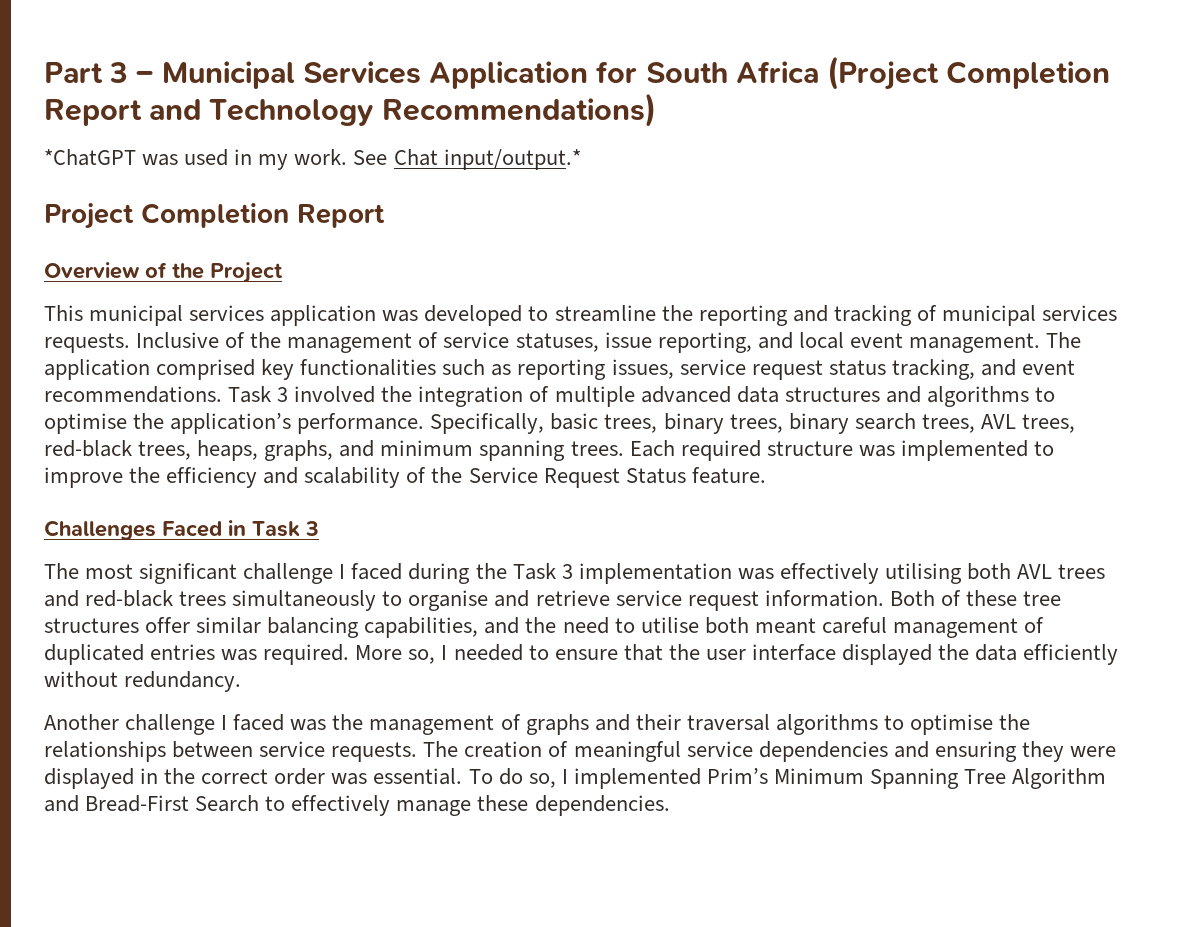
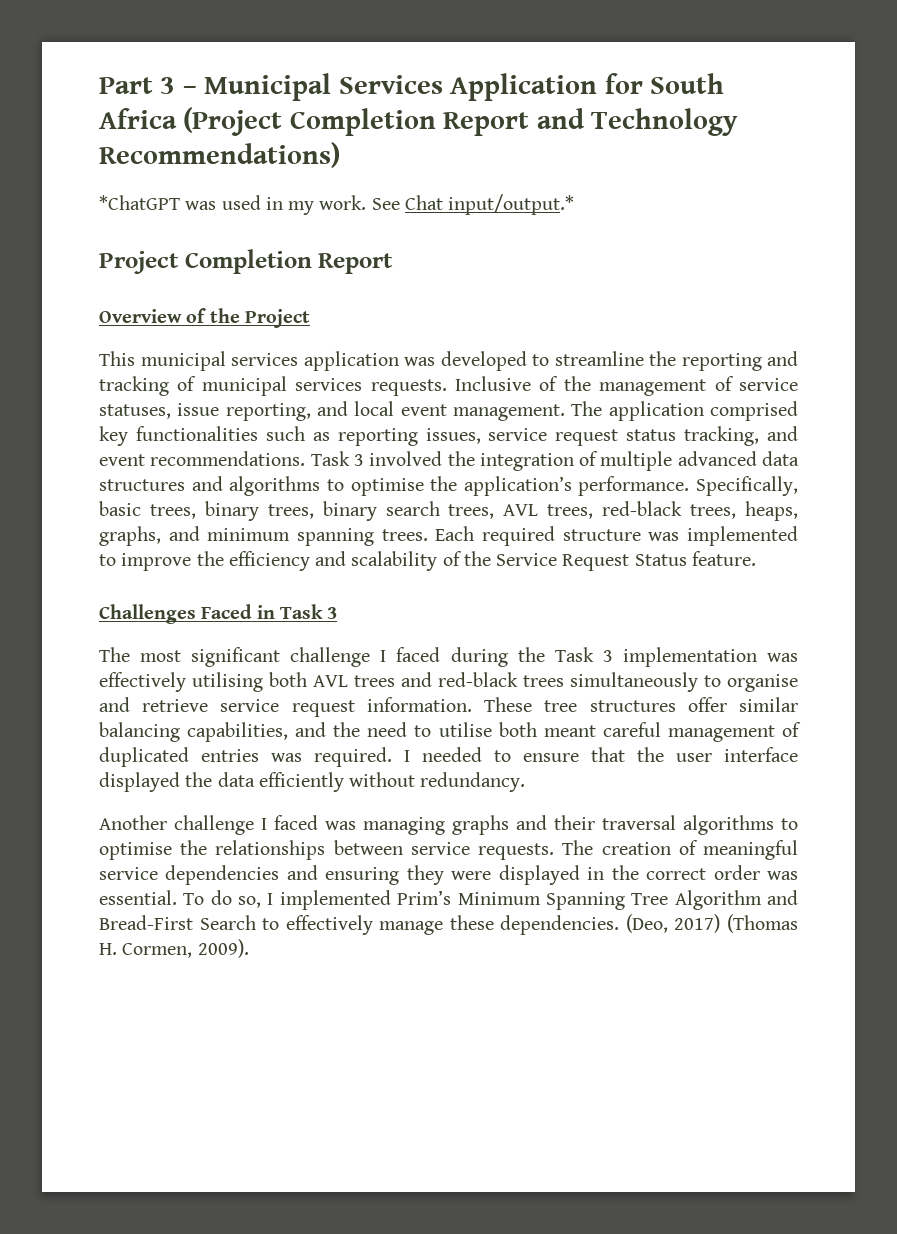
[889,590,1017,606] Both of these -> [484,697,533,712] These
[355,645,436,664] More so, -> (392, 757) none
[332,714,521,735] the management of -> [363,817,445,835] managing
(670, 805) none -> [625,914,798,933] [99,939,249,958] (Deo, 2017) (Thomas H. Cormen, 2009).

